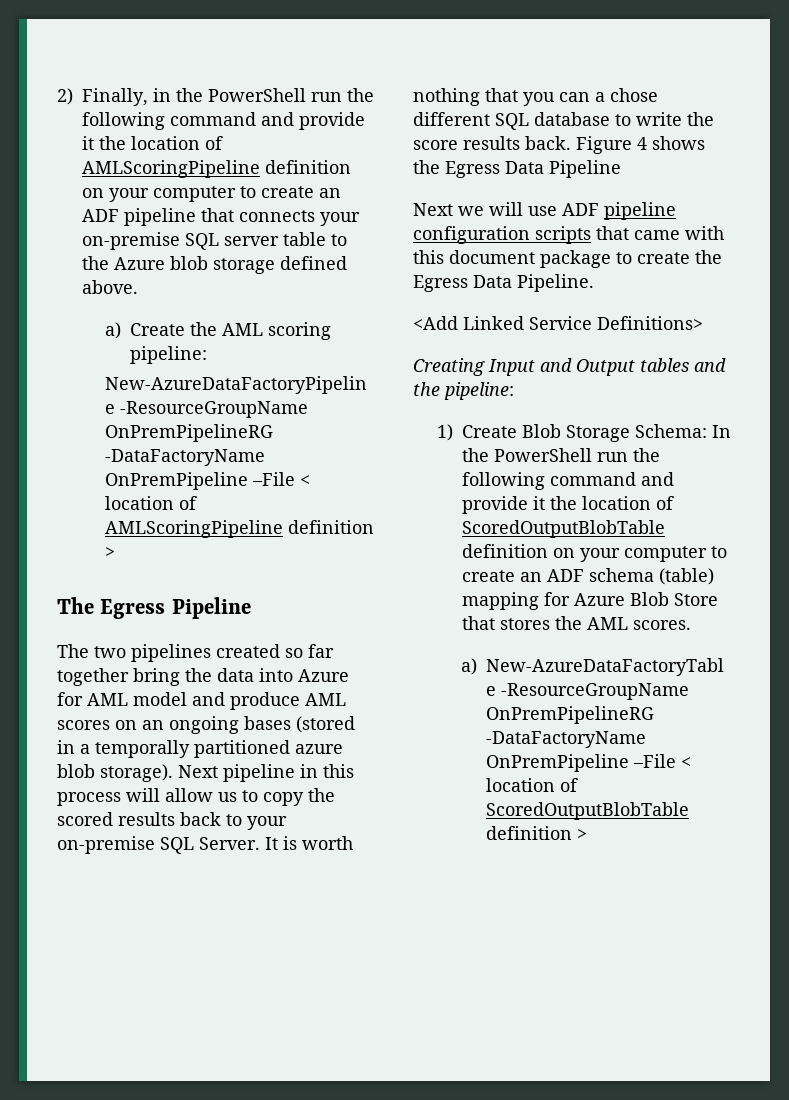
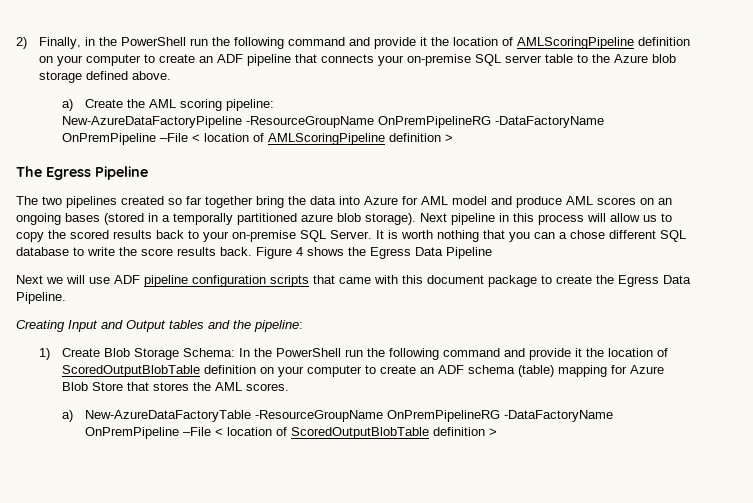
[413,316,703,330] // <Add Linked Service Definitions> -> (66, 298) none

